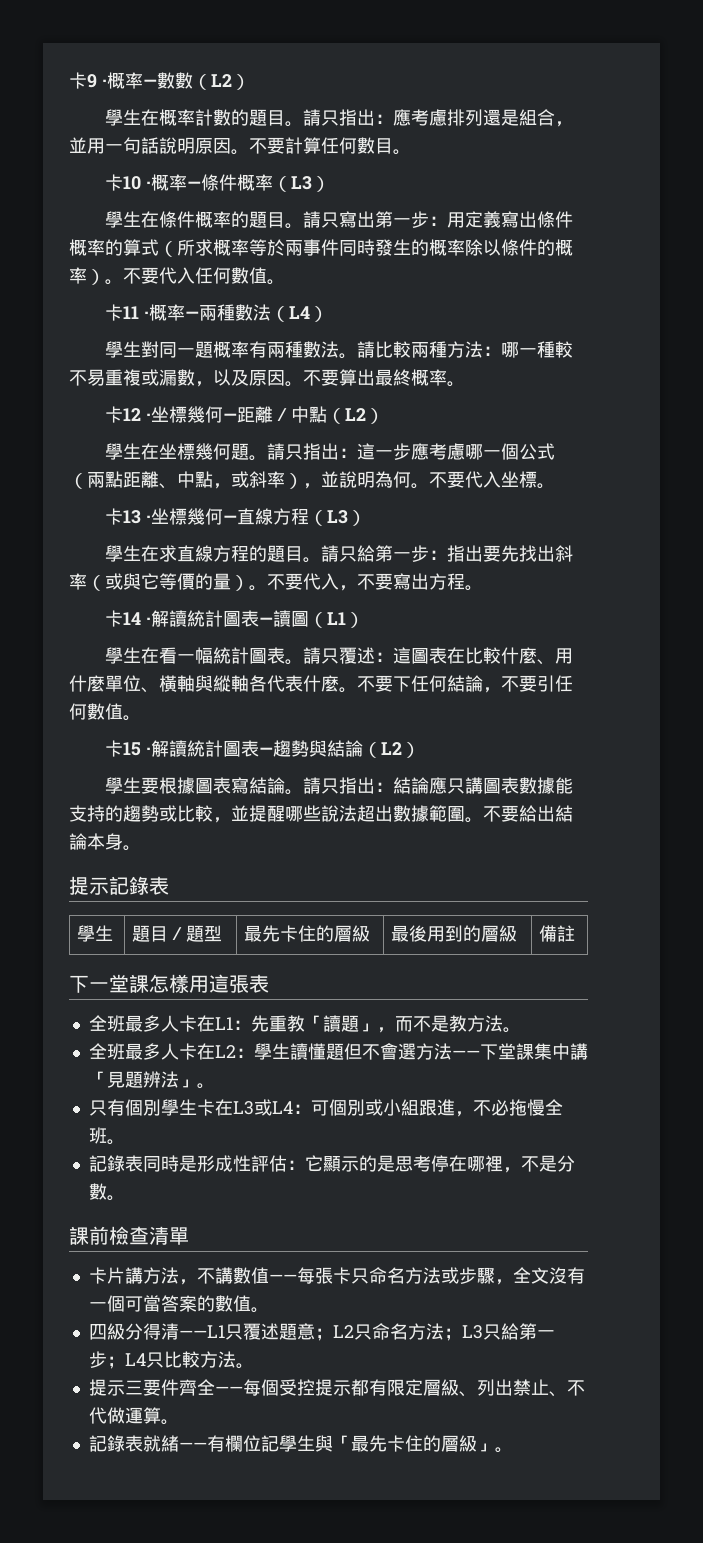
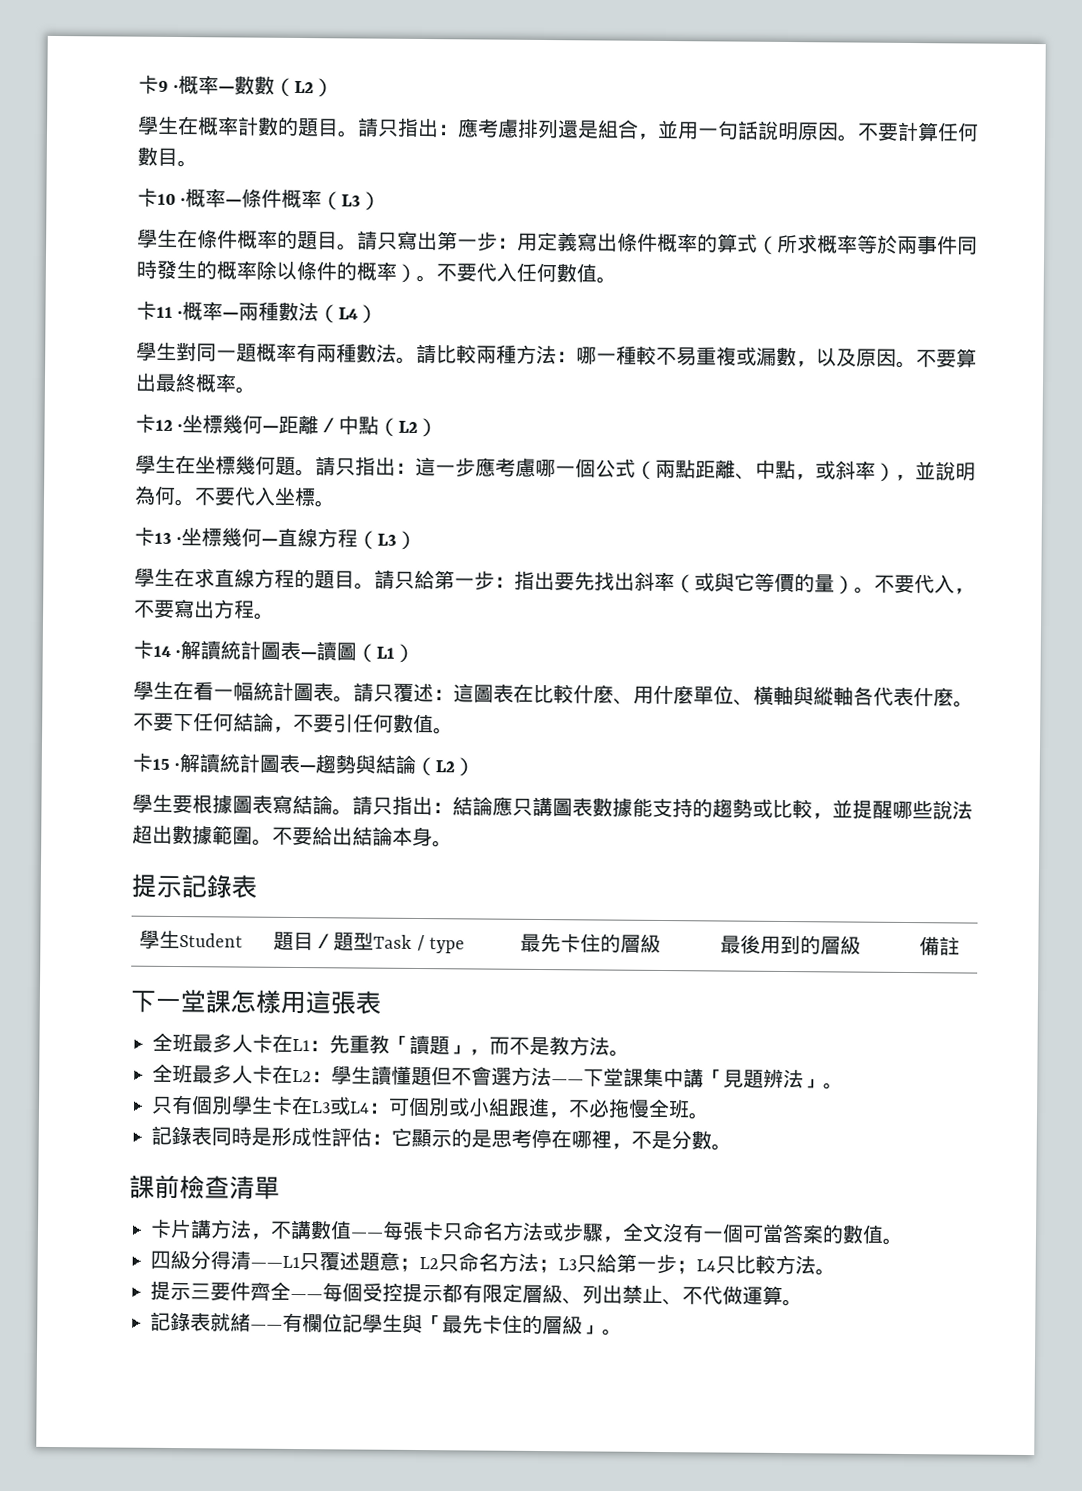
(113, 933) none -> [179,933,244,948] Student
(222, 933) none -> [373,934,466,954] Task / type

